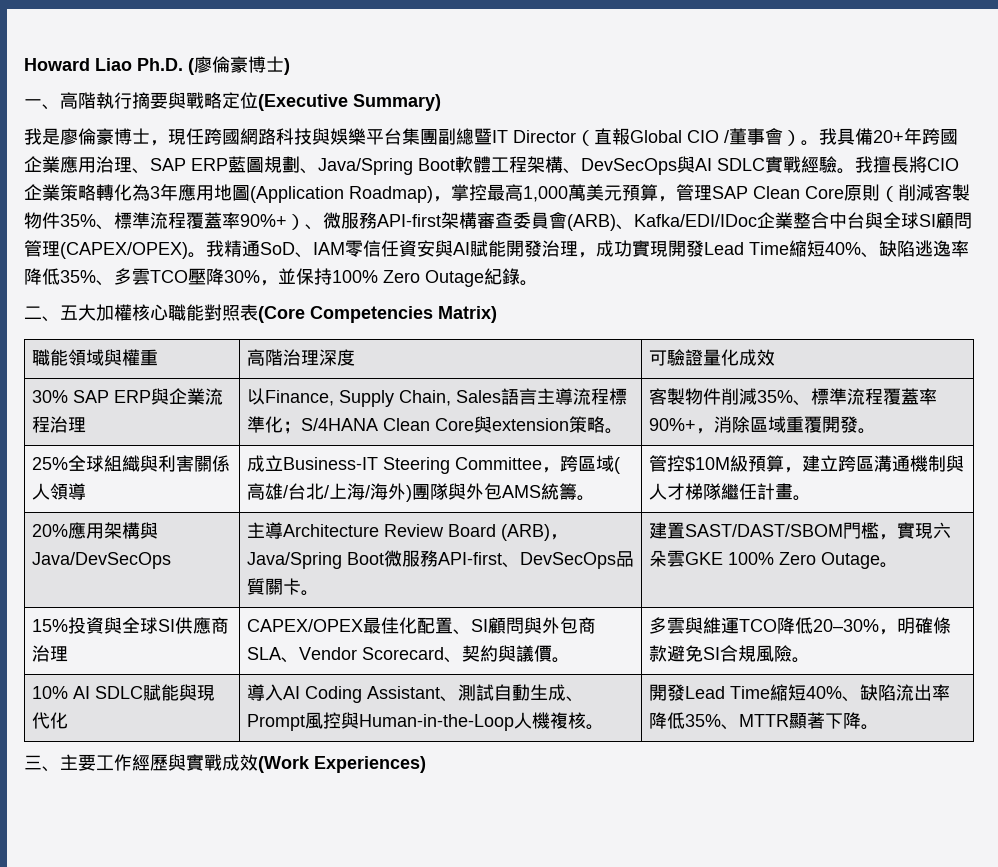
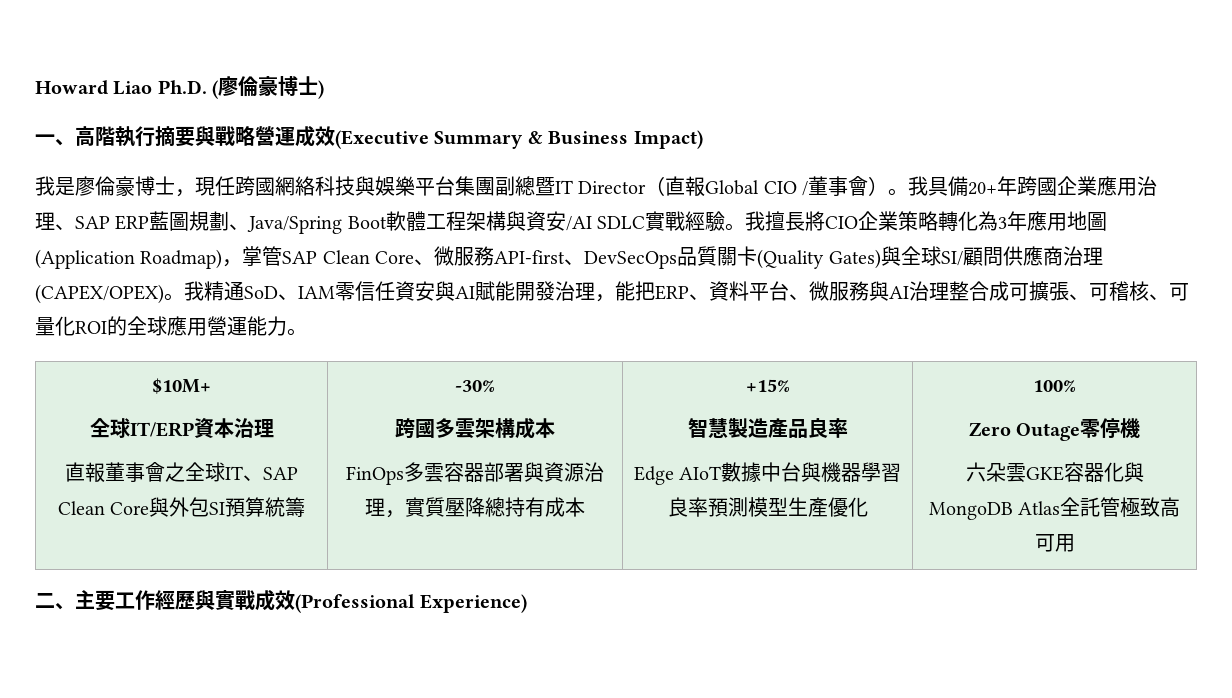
[222,92,441,111] 定位(Executive Summary) -> [255,125,703,149] 營運成效(Executive Summary & Business Impact)
[258,128,276,145] 路 -> [295,176,315,196] 絡
[563,156,712,175] 、DevSecOps與AI -> [505,211,592,231] 與資安/AI
[469,184,970,202] [24,212,972,231] [24,240,42,257] 控最高1,000萬美元預算，管理SAP Clean Core原則（削減客製物件35%、標準流程覆蓋率90%+）、微服務API-first架構審查委員會(ARB)、Kafka/EDI/IDoc企業整合中台與全球SI顧問管 -> [262,246,1083,269] 管SAP Clean Core、微服務API-first、DevSecOps品質關卡(Quality Gates)與全球SI/顧問供應商治
[596,240,969,258] [24,268,538,287] [24,304,497,323] [31,349,158,366] [246,349,355,366] [648,349,775,366] [31,388,223,405] [31,416,86,433] [246,388,627,407] [246,416,623,434] [648,388,937,406] [648,416,876,434] [31,455,230,472] [31,483,86,500] [246,455,620,474] [246,483,595,502] [648,455,964,473] [648,483,811,501] [31,522,158,539] [31,552,171,569] [246,522,568,541] [246,550,634,569] [246,578,319,596] [648,522,951,540] [648,550,898,569] [31,617,229,634] [31,645,68,662] [246,617,596,635] [246,645,570,663] [648,617,951,635] [648,645,810,663] [31,684,215,701] [31,712,68,729] [246,684,584,703] [246,712,604,731] [648,684,950,702] [648,712,879,730] [24,755,42,770] 成功實現開發Lead Time縮短40%、缺陷逃逸率降低35%、多雲TCO壓降30%，並保持100% Zero Outage紀錄。 // 二、五大加權核心職能對照表(Core Competencies Matrix) // 職能領域與權重 | 高階治理深度 | 可驗證量化成效 // 30% SAP ERP與企業流程治理 | 以Finance, Supply Chain, Sales語言主導流程標準化；S/4HANA Clean Core與extension策略。 | 客製物件削減35%、標準流程覆蓋率90%+，消除區域重覆開發。 // 25%全球組織與利害關係人領導 | 成立Business-IT Steering Committee，跨區域(高雄/台北/上海/海外)團隊與外包AMS統籌。 | 管控$10M級預算，建立跨區溝通機制與人才梯隊繼任計畫。 // 20%應用架構與Java/DevSecOps | 主導Architecture Review Board (ARB)，Java/Spring Boot微服務API-first、DevSecOps品質關卡。 | 建置SAST/DAST/SBOM門檻，實現六朵雲GKE 100% Zero Outage。 // 15%投資與全球SI供應商治理 | CAPEX/OPEX最佳化配置、SI顧問與外包商SLA、Vendor Scorecard、契約與議價。 | 多雲與維運TCO降低20–30%，明確條款避免SI合規風險。 // 10% AI SDLC賦能與現代化 | 導入AI Coding Assistant、測試自動生成、Prompt風控與Human-in-the-Loop人機複核。 | 開發Lead Time縮短40%、缺陷流出率降低35%、MTTR顯著下降。 // 三 -> [615,281,1189,301] [35,316,307,336] [152,378,211,394] [89,418,274,438] [65,462,298,483] [57,497,306,517] [455,380,495,392] [395,417,555,439] [346,462,604,485] [365,497,585,518] [745,379,790,392] [687,418,848,438] [633,462,902,485] [667,497,868,517] [1033,380,1076,392] [968,418,1141,441] [965,462,1144,482] [928,497,1181,520] [1034,534,1075,552] [35,593,55,608] 能把ERP、資料平台、微服務與AI治理整合成可擴張、可稽核、可量化ROI的全球應用營運能力。 // $10M+ // 全球IT/ERP資本治理 // 直報董事會之全球IT、SAP Clean Core與外包SI預算統籌 | -30% // 跨國多雲架構成本 // FinOps多雲容器部署與資源治理，實質壓降總持有成本 | +15% // 智慧製造產品良率 // Edge AIoT數據中台與機器學習良率預測模型生產優化 | 100% // Zero Outage零停機 // 六朵雲GKE容器化與MongoDB Atlas全託管極致高可用 // 二
[258,756,426,773] (Work Experiences) -> [295,594,528,613] (Professional Experience)

